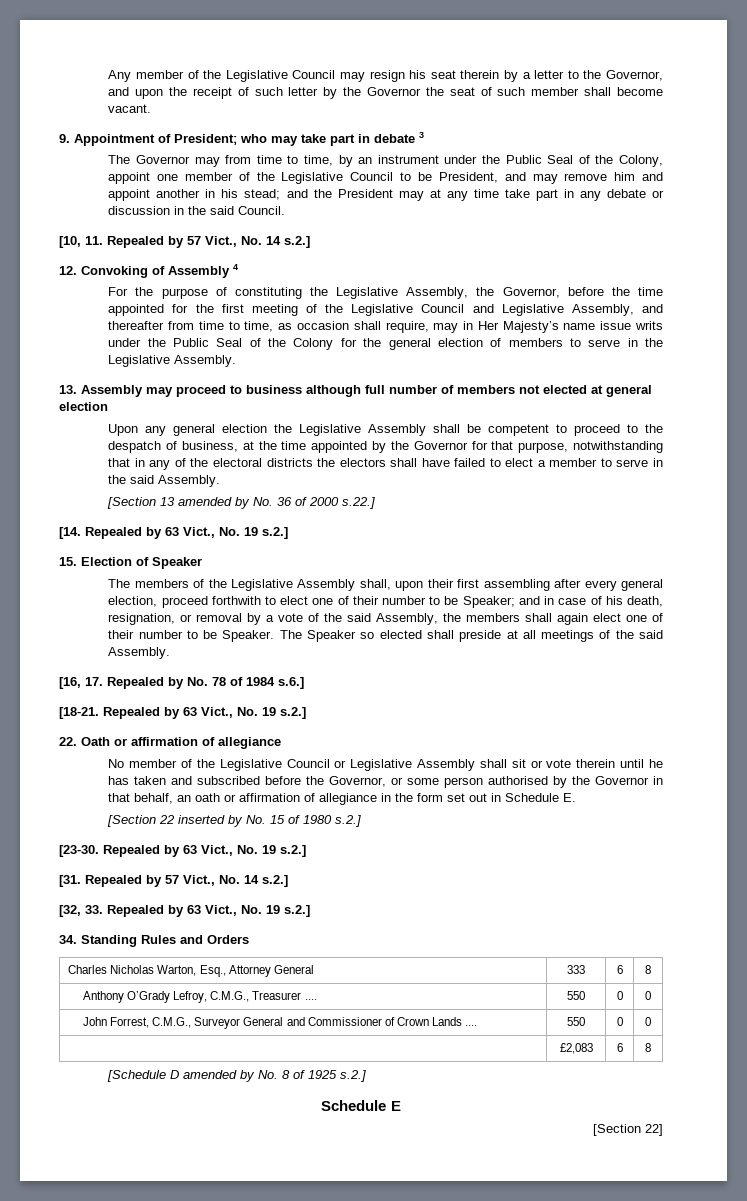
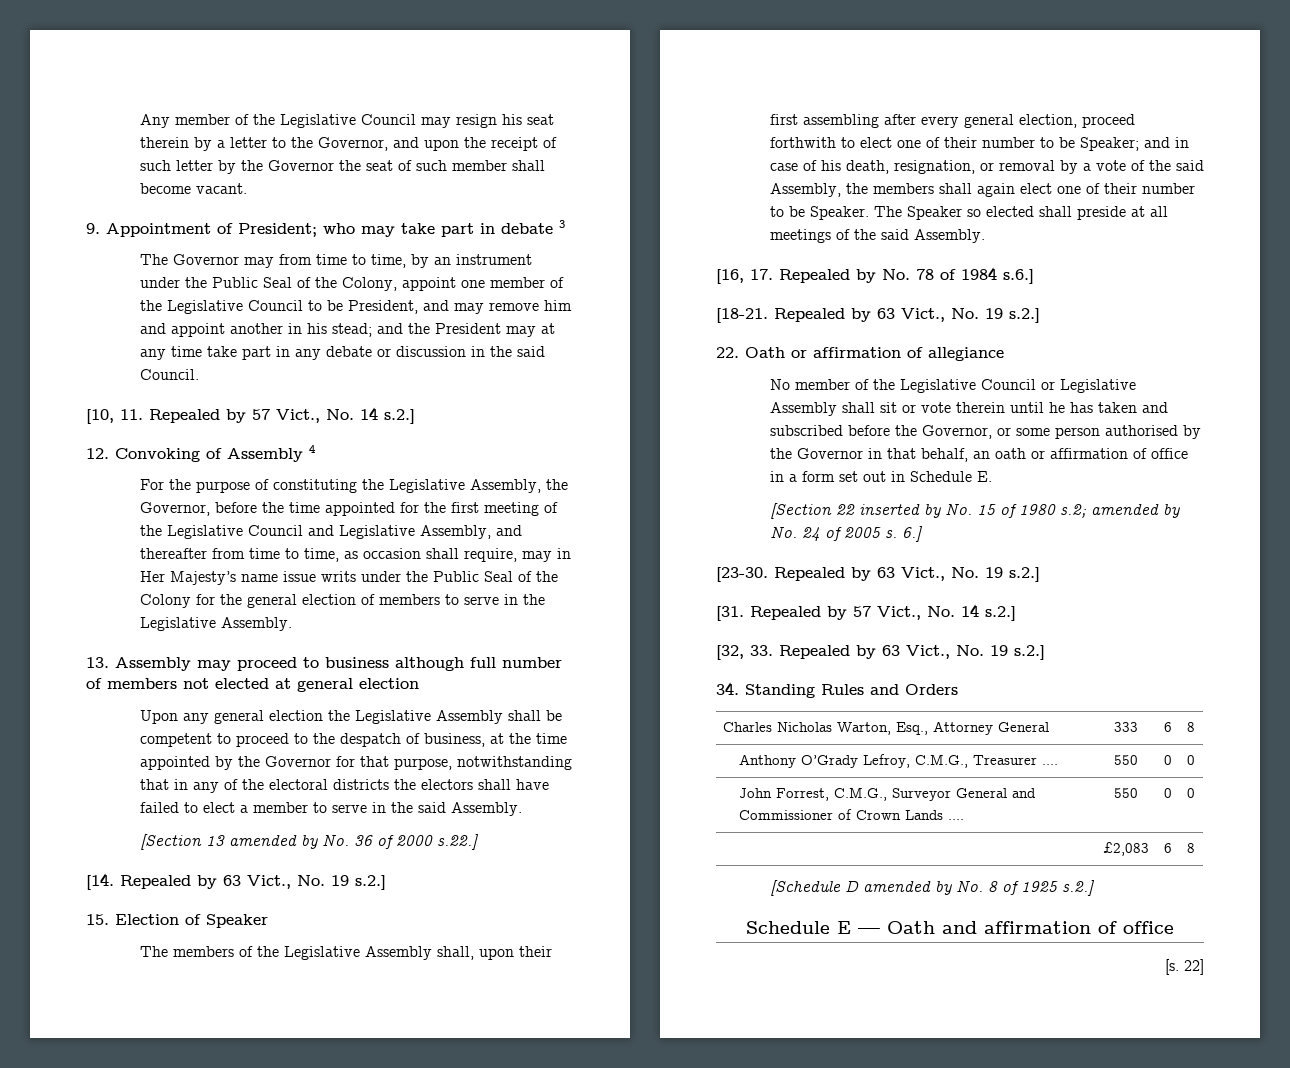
[319,793,414,805] allegiance in the -> [1150,448,1188,459] [769,471,797,482] office in a
[335,815,362,827] s.2.] -> [1059,504,1180,518] [769,526,923,542] s.2; amended by No. 24 of 2005 s. 6.]
[593,1124,641,1136] // [Section -> [858,921,1174,934] [1165,959,1179,975] — Oath and affirmation of office // [s.

